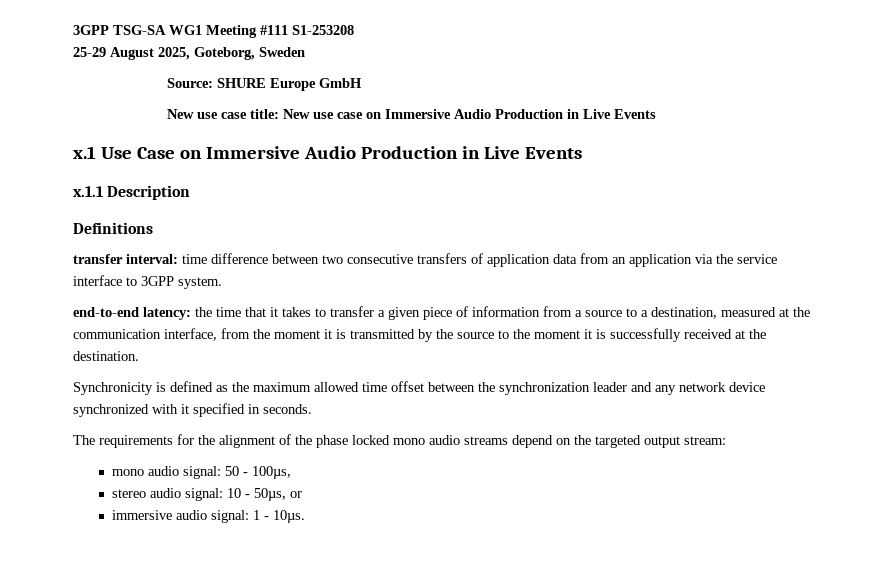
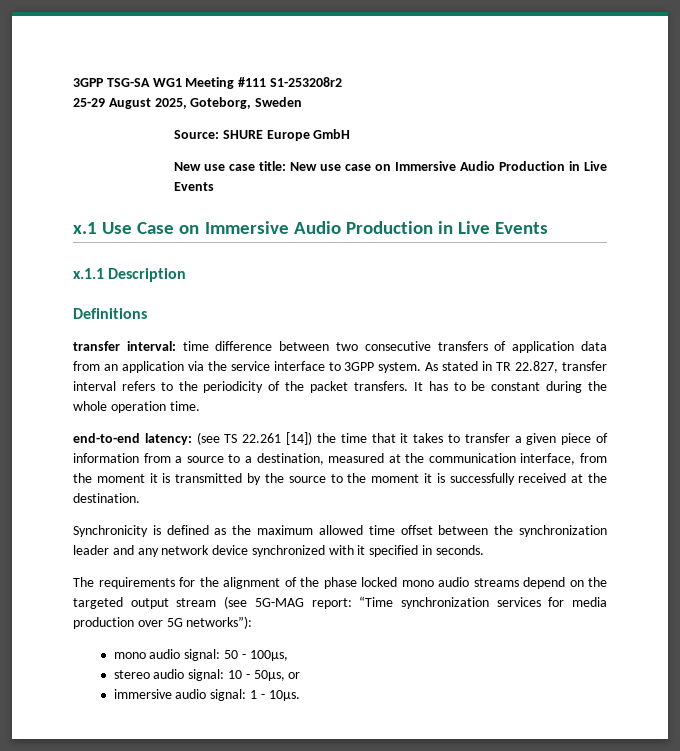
[292,25,354,35] S1-253208 -> [269,77,342,87] S1-253208r2
[73,307,191,320] // end-to-end latency: -> [425,361,607,373] [73,381,607,393] [73,401,200,413] [73,432,313,445] As stated in TR 22.827, transfer interval refers to the periodicity of the packet transfers. It has to be constant during the whole operation time. // end-to-end latency: (see TS 22.261 [14])
[684,436,726,445] stream: -> [176,596,607,609] [73,616,253,629] stream (see 5G-MAG report: “Time synchronization services for media production over 5G networks”):

